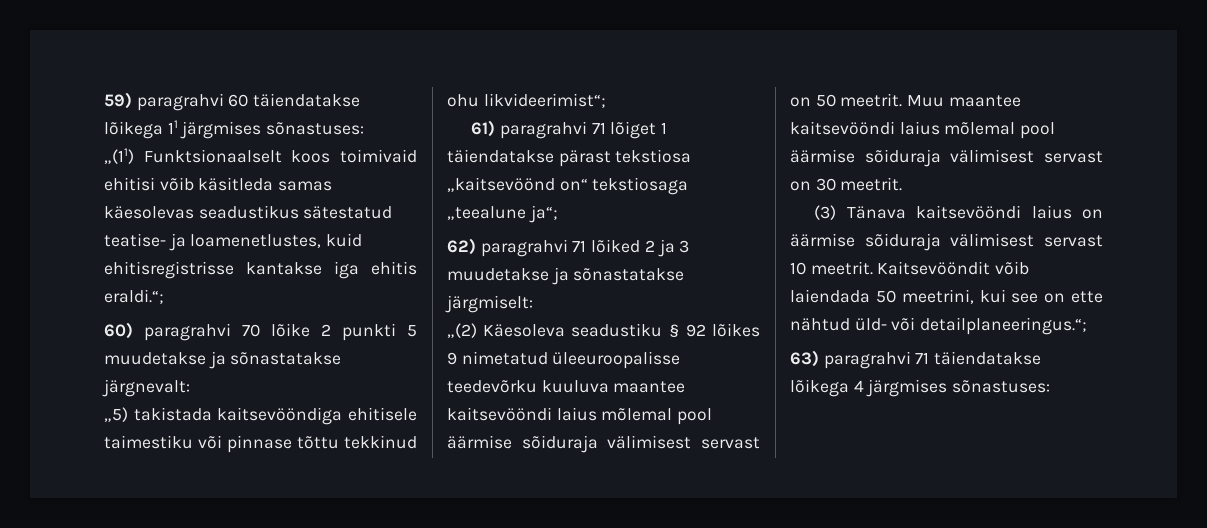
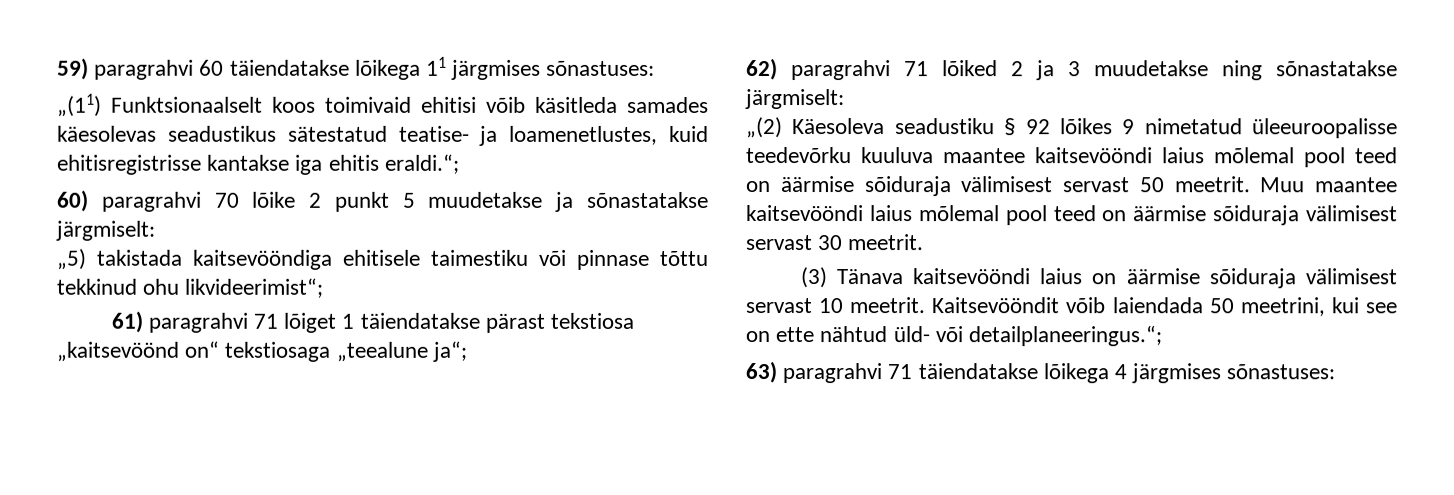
[278,181,333,191] samas -> [627,96,709,113] samades
[342,323,396,341] punkti -> [334,191,390,212] punkt
[102,379,190,397] järgnevalt: -> [56,220,156,241] järgmiselt:
[551,267,569,285] ja -> [1222,60,1263,81] ning
[447,435,760,453] [790,97,811,107] äärmise sõiduraja välimisest servast on -> [1355,147,1398,164] [746,176,1130,197] teed on äärmise sõiduraja välimisest servast
[790,149,1103,167] [790,181,811,191] äärmise sõiduraja välimisest servast on -> [1053,205,1398,226] [745,235,813,251] teed on äärmise sõiduraja välimisest servast

